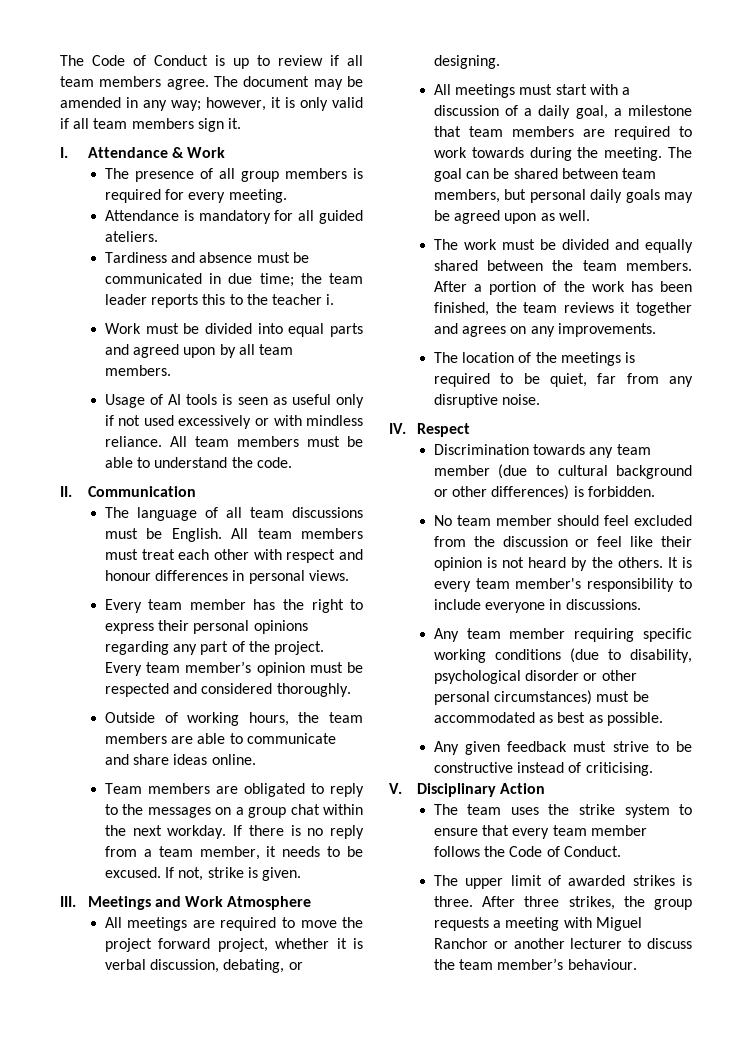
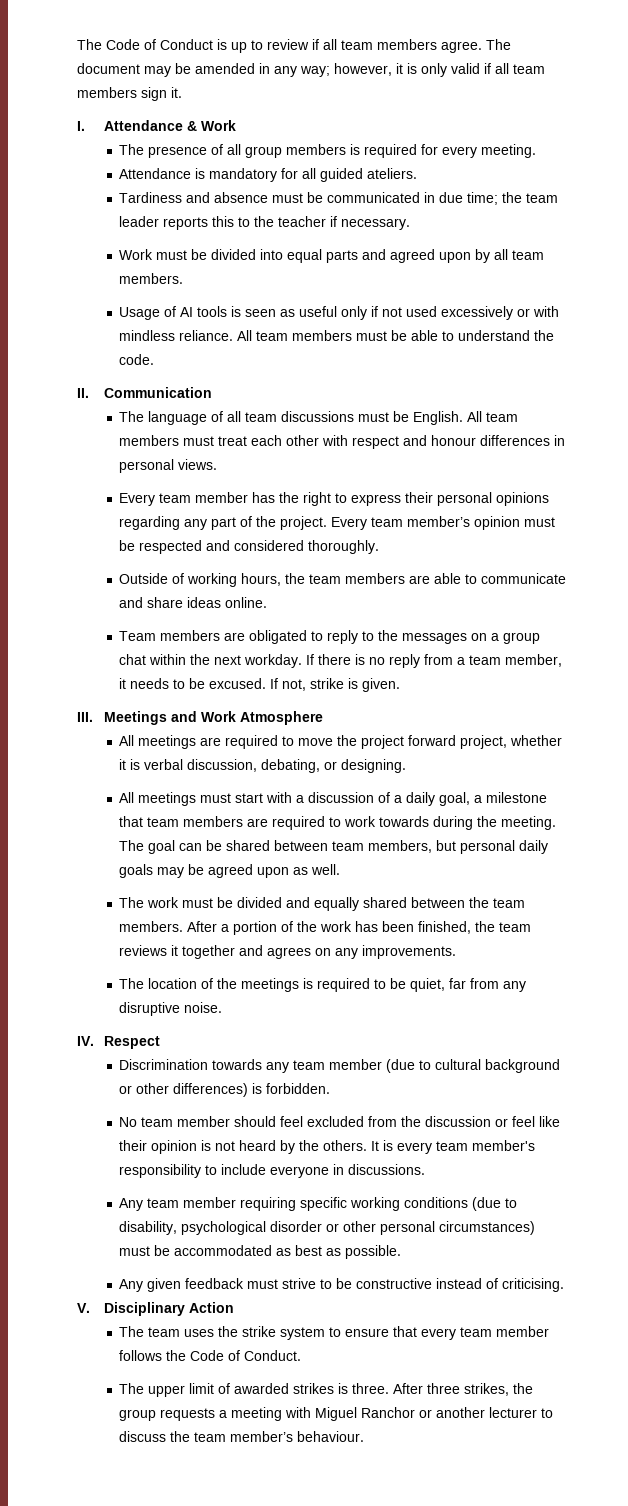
[326,294,335,305] i. -> [330,216,411,230] if necessary.

